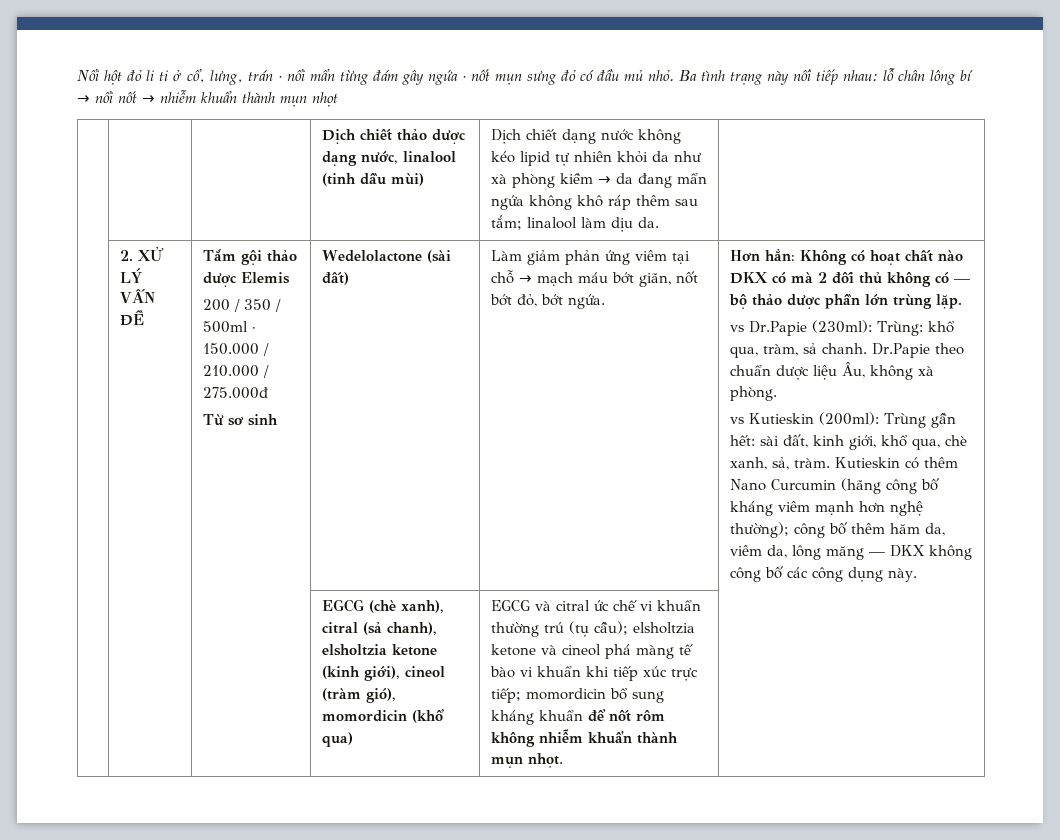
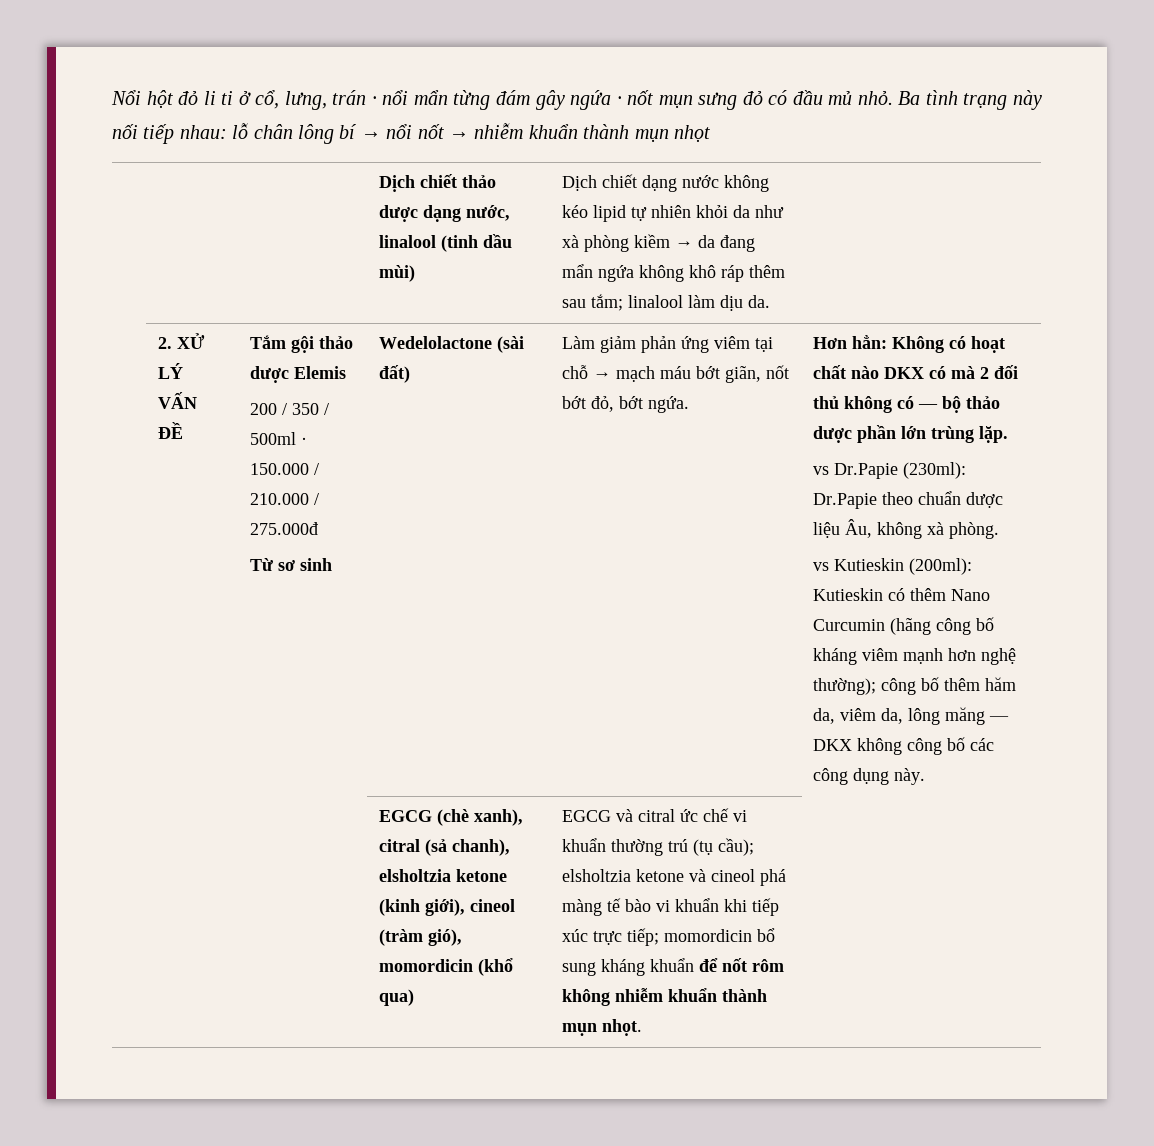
[876,321,955,336] [729,343,867,358] Trùng: khổ qua, tràm, sả chanh. -> (967, 470) none
[883,413,956,428] [729,434,967,450] [729,457,830,470] Trùng gần hết: sài đất, kinh giới, khổ qua, chè xanh, sả, tràm. -> (973, 566) none

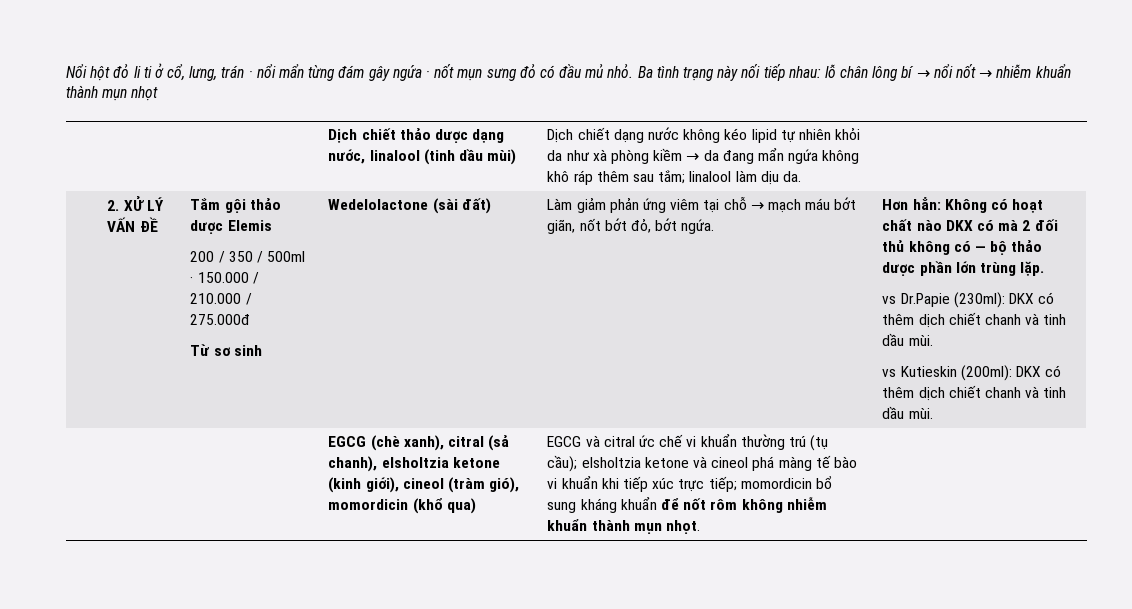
[813,491,1004,509] [813,519,1000,539] Dr.Papie theo chuẩn dược liệu Âu, không xà phòng. -> [1008,292,1055,304] [882,312,1067,328] [882,333,933,346] DKX có thêm dịch chiết chanh và tinh dầu mùi.
[813,588,991,601] [813,617,995,635] [813,648,1017,665] [813,677,1017,695] [813,707,1010,725] [813,737,995,755] [813,768,926,785] Kutieskin có thêm Nano Curcumin (hãng công bố kháng viêm mạnh hơn nghệ thường); công bố thêm hăm da, viêm da, lông măng — DKX không công bố các công dụng này. -> [1015,365,1062,377] [882,385,1067,401] [882,406,933,419] DKX có thêm dịch chiết chanh và tinh dầu mùi.

